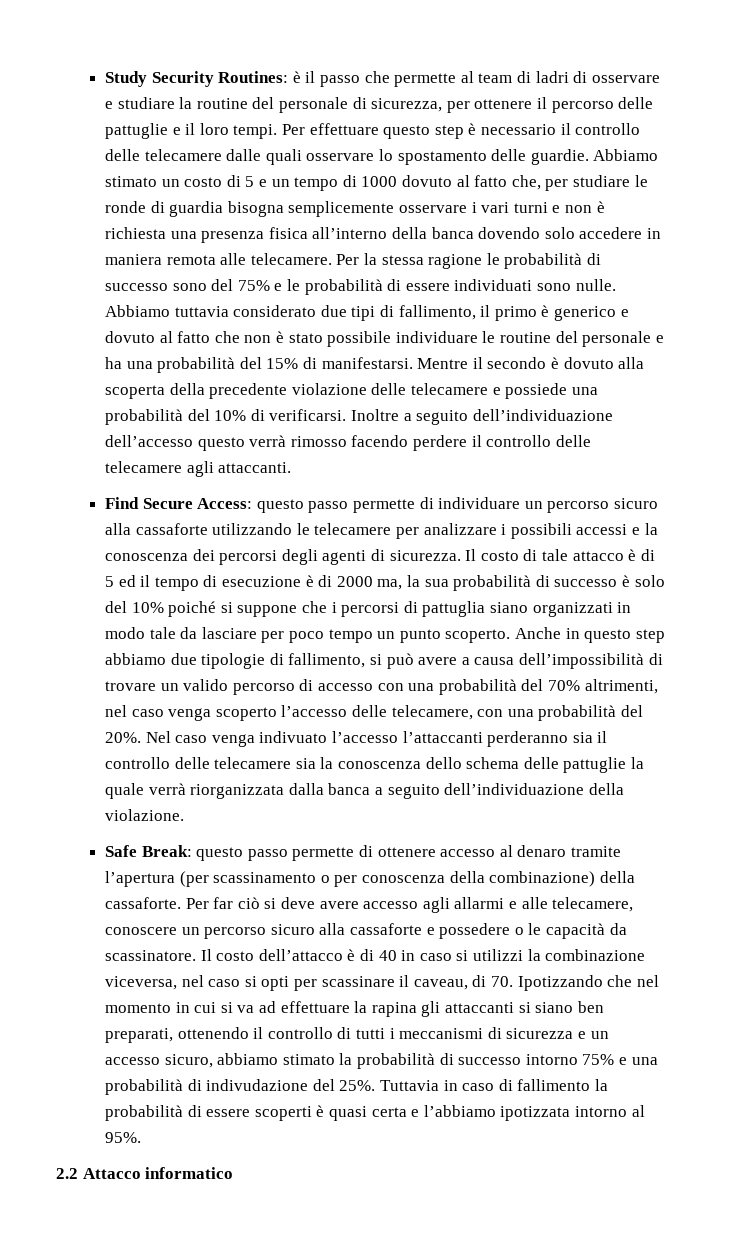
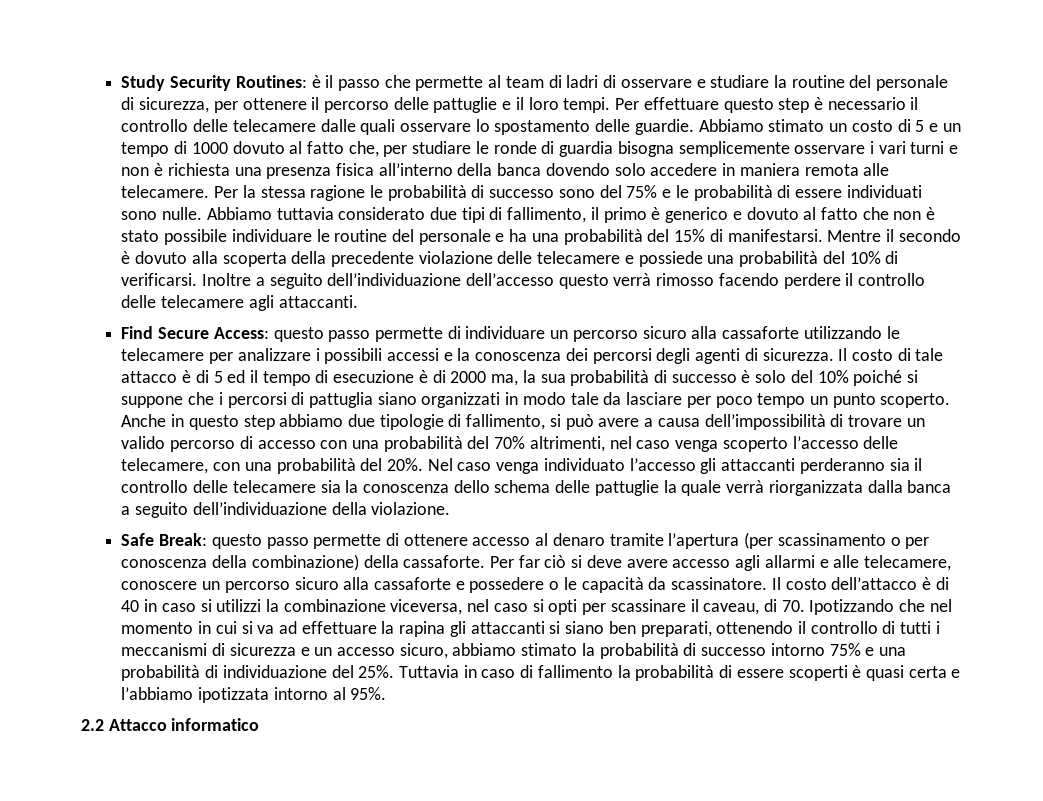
[259,731,483,743] indivuato l’accesso l’attaccanti -> [543,458,796,474] individuato l’accesso gli attaccanti
[206,1079,309,1091] indivudazione -> [222,665,327,678] individuazione

